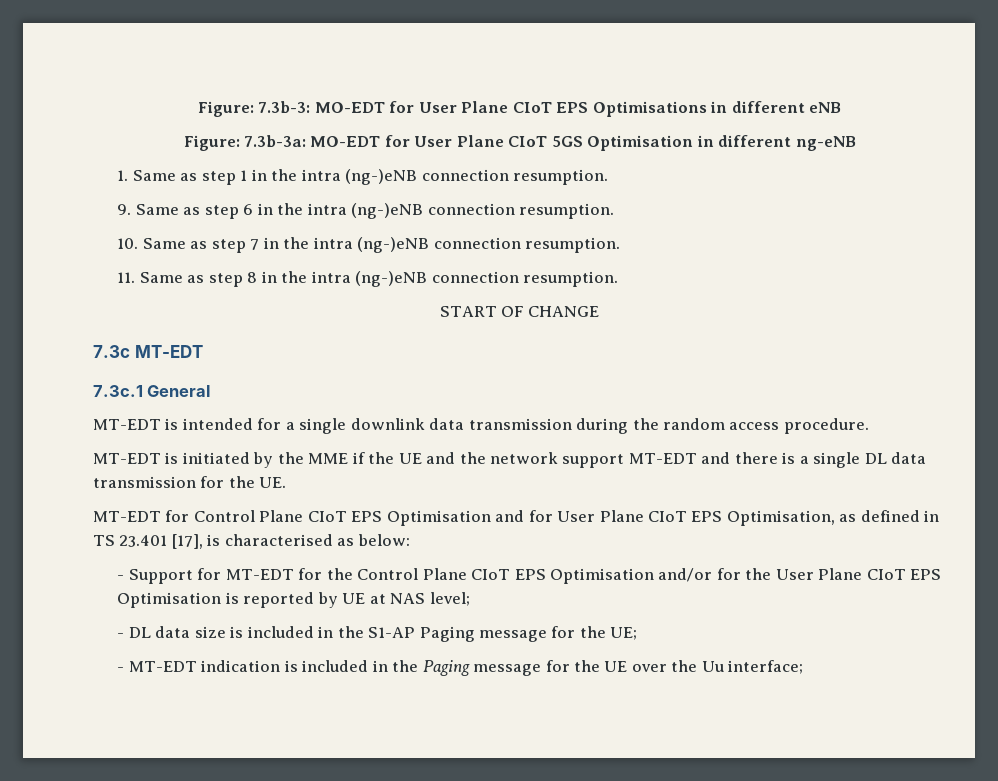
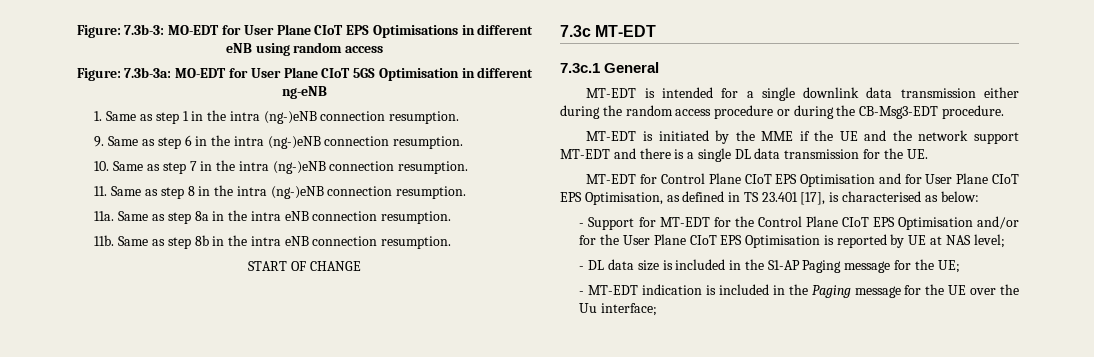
(842, 107) none -> [255,42,384,56] using random access
(619, 279) none -> [94,210,452,224] [94,235,452,249] // 11a. Same as step 8a in the intra eNB connection resumption. // 11b. Same as step 8b in the intra eNB connection resumption.
(572, 424) none -> [984,87,1019,98] either
(780, 426) none -> [714,105,939,119] procedure or during the CB-Msg3-EDT

